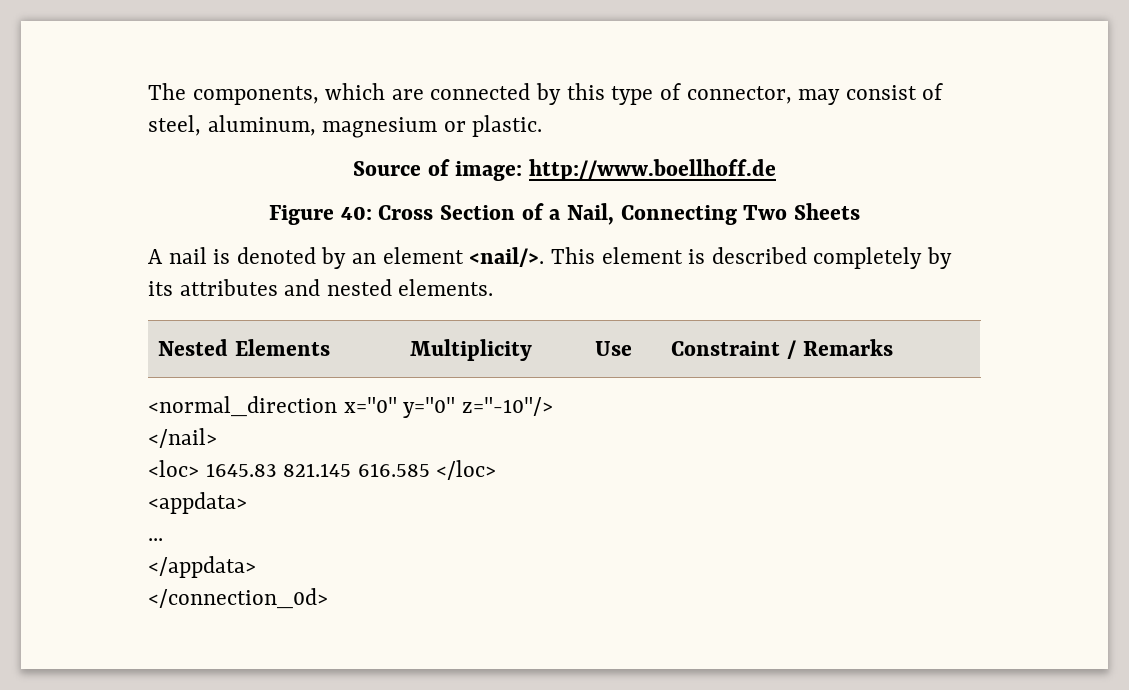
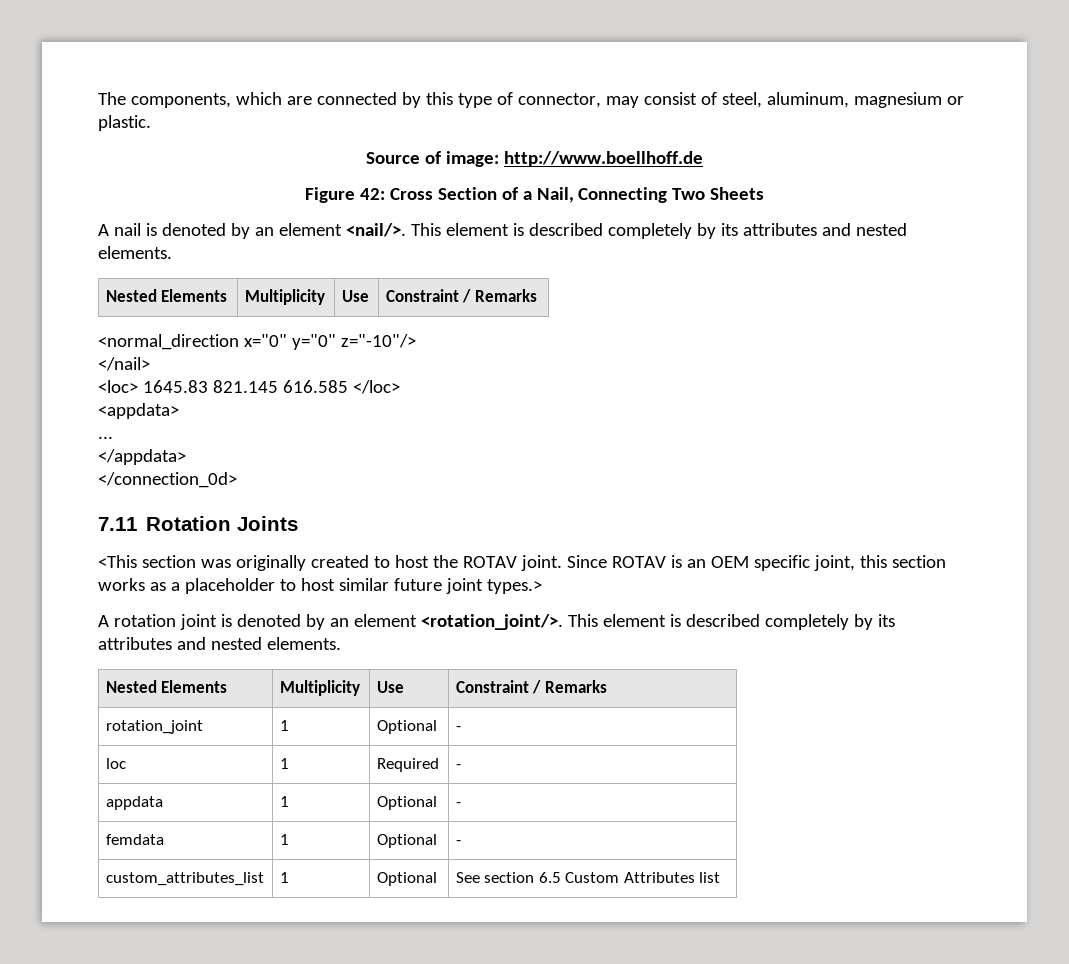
[340,206,372,220] 40: -> [359,188,385,200] 42:
(328, 598) none -> [98,516,299,531] [98,555,946,571] [98,578,542,594] [98,614,895,630] [98,637,341,650] [105,680,228,693] [279,680,360,696] [376,681,404,693] [455,680,607,694] [105,720,203,734] [279,720,289,731] [376,720,437,734] [455,726,461,731] [105,758,126,769] [279,758,289,769] [376,758,439,772] [455,764,461,769] [105,796,163,810] [279,796,289,807] [376,796,437,810] [455,802,461,807] [105,834,164,845] [279,834,289,845] [376,834,437,848] [455,840,461,845] [105,872,264,886] [279,872,289,883] [376,872,437,886] [455,872,721,883] // 7.11 Rotation Joints // <This section was originally created to host the ROTAV joint. Since ROTAV is an OEM specific joint, this section works as a placeholder to host similar future joint types.> // A rotation joint is denoted by an element <rotation_joint/>. This element is described completely by its attributes and nested elements. // Nested Elements | Multiplicity | Use | Constraint / Remarks // rotation_joint | 1 | Optional | - // loc | 1 | Required | - // appdata | 1 | Optional | - // femdata | 1 | Optional | - // custom_attributes_list | 1 | Optional | See section 6.5 Custom Attributes list

